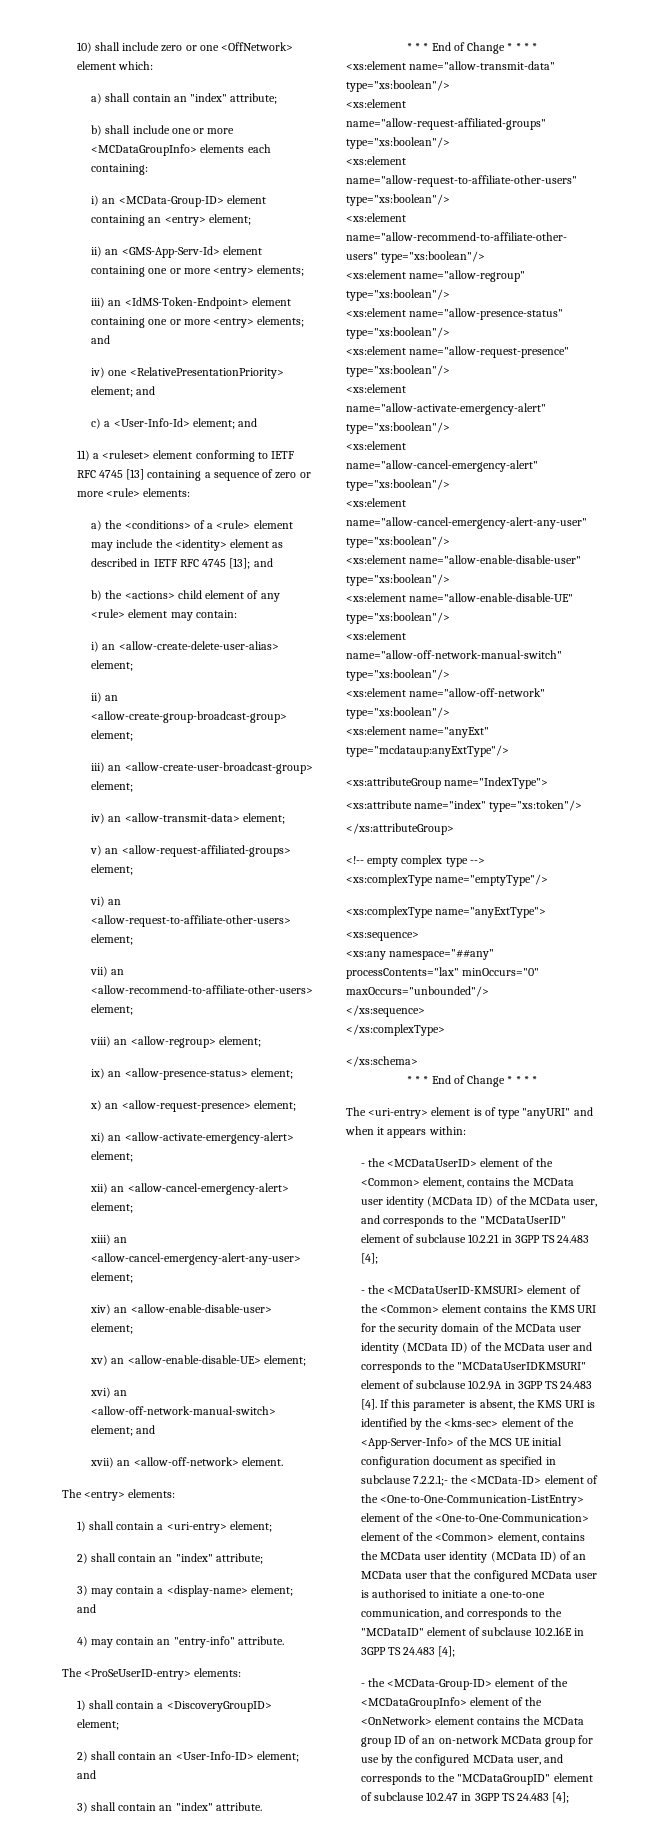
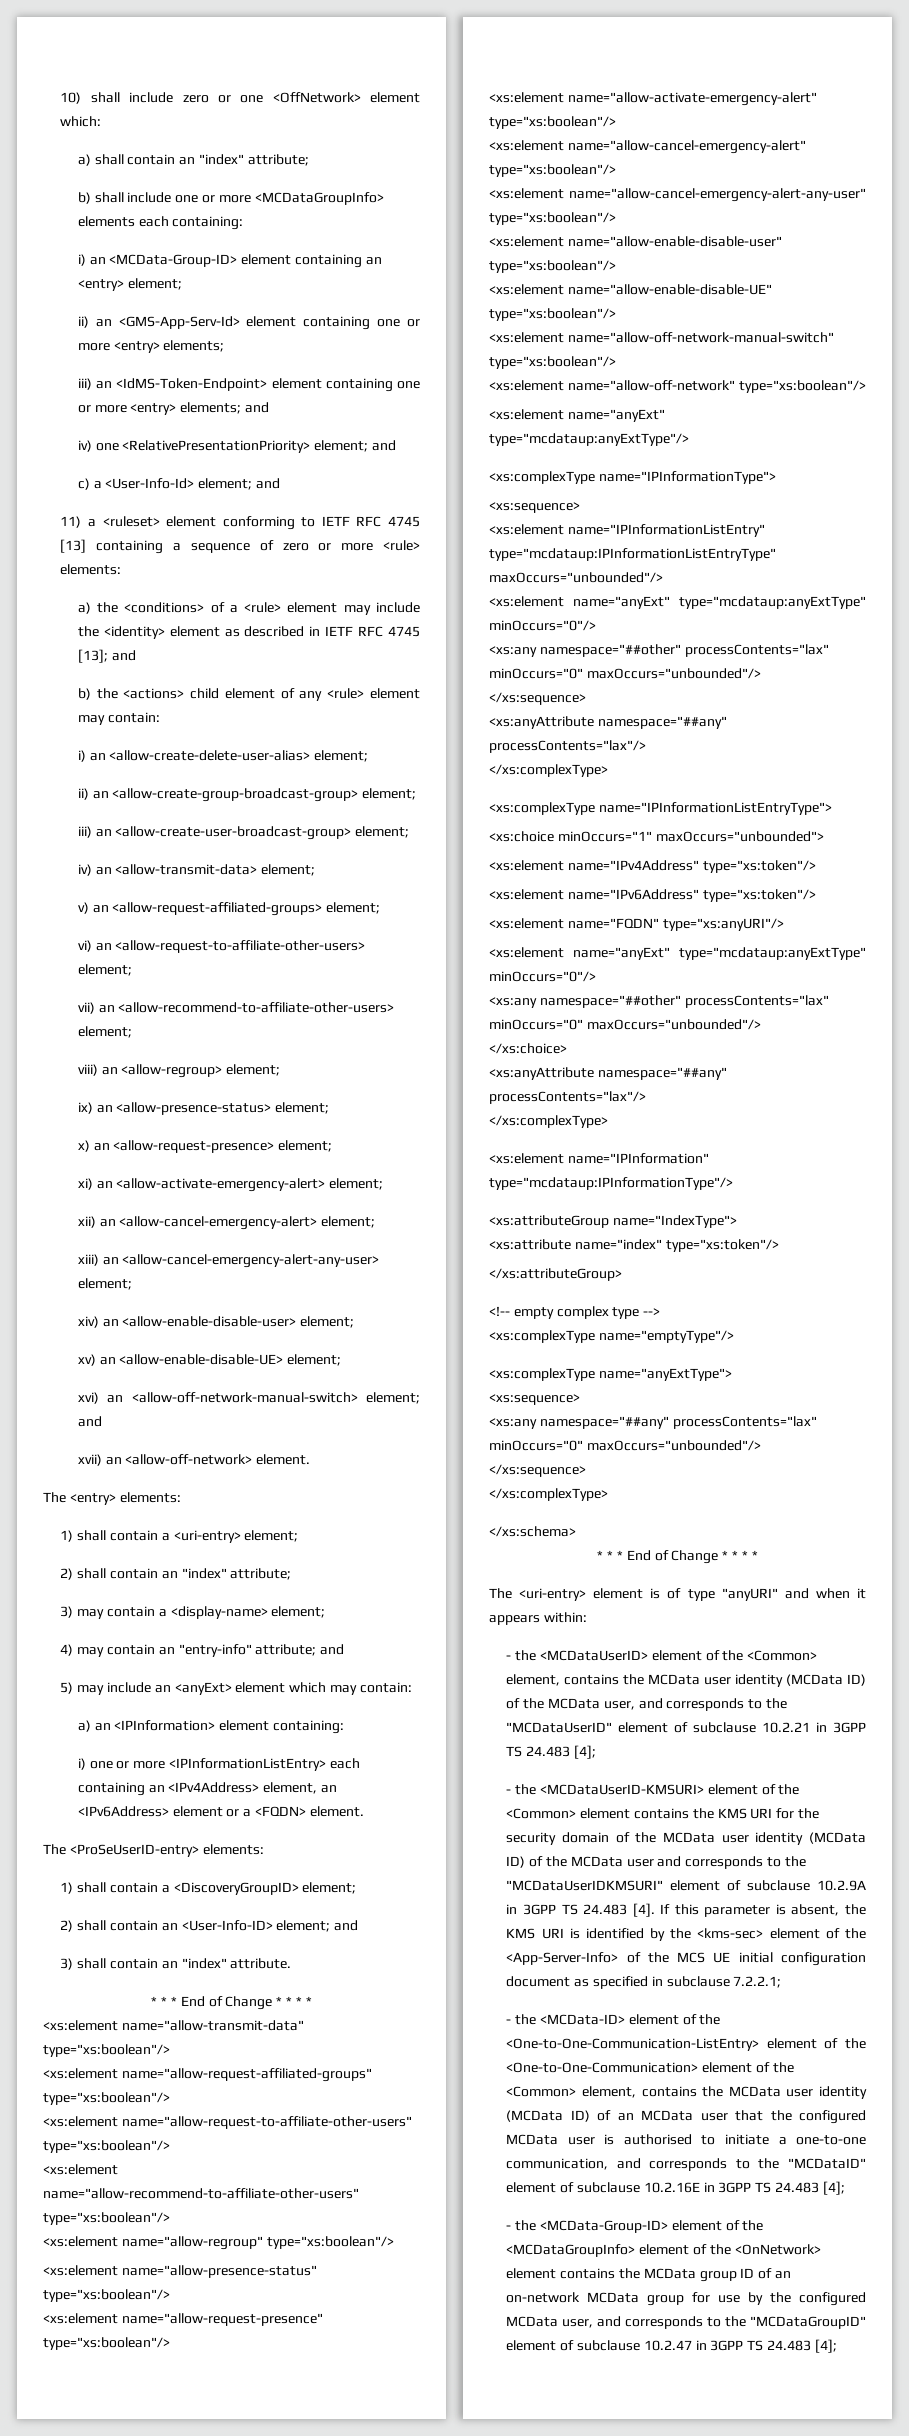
[76,1604,96,1613] and -> (326, 1612) none
[237,1636,284,1645] attribute. -> [255,1644,345,1656] [60,1682,412,1695] [77,1720,345,1734] [77,1758,360,1771] [77,1782,338,1796] [77,1806,364,1817] attribute; and // 5) may include an <anyExt> element which may contain: // a) an <IPInformation> element containing: // i) one or more <IPInformationListEntry> each containing an <IPv4Address> element, an <IPv6Address> element or a <FQDN> element.
(509, 751) none -> [489,471,776,484] [489,502,580,513] [489,524,765,537] [489,548,776,561] [489,572,663,583] [489,596,866,609] [489,620,596,631] [489,644,829,657] [489,668,761,679] [489,692,586,705] [489,716,727,729] [489,740,646,753] [489,764,608,777] [489,802,832,815] [489,831,824,842] [489,860,816,873] [489,889,816,902] [489,918,784,931] [489,947,866,960] [489,971,596,982] [489,995,829,1008] [489,1019,761,1030] [489,1043,567,1054] [489,1067,727,1080] [489,1091,646,1104] [489,1115,608,1128] [489,1153,709,1164] [489,1177,733,1190] // <xs:complexType name="IPInformationType"> // <xs:sequence> // <xs:element name="IPInformationListEntry" type="mcdataup:IPInformationListEntryType" maxOccurs="unbounded"/> // <xs:element name="anyExt" type="mcdataup:anyExtType" minOccurs="0"/> // <xs:any namespace="##other" processContents="lax" minOccurs="0" maxOccurs="unbounded"/> // </xs:sequence> // <xs:anyAttribute namespace="##any" processContents="lax"/> // </xs:complexType> // <xs:complexType name="IPInformationListEntryType"> // <xs:choice minOccurs="1" maxOccurs="unbounded"> // <xs:element name="IPv4Address" type="xs:token"/> // <xs:element name="IPv6Address" type="xs:token"/> // <xs:element name="FQDN" type="xs:anyURI"/> // <xs:element name="anyExt" type="mcdataup:anyExtType" minOccurs="0"/> // <xs:any namespace="##other" processContents="lax" minOccurs="0" maxOccurs="unbounded"/> // </xs:choice> // <xs:anyAttribute namespace="##any" processContents="lax"/> // </xs:complexType> // <xs:element name="IPInformation" type="mcdataup:IPInformationType"/>
[412,1475,448,1486] 7.2.2.1;- -> [733,1976,782,1988] [506,2019,512,2024] 7.2.2.1; // -

